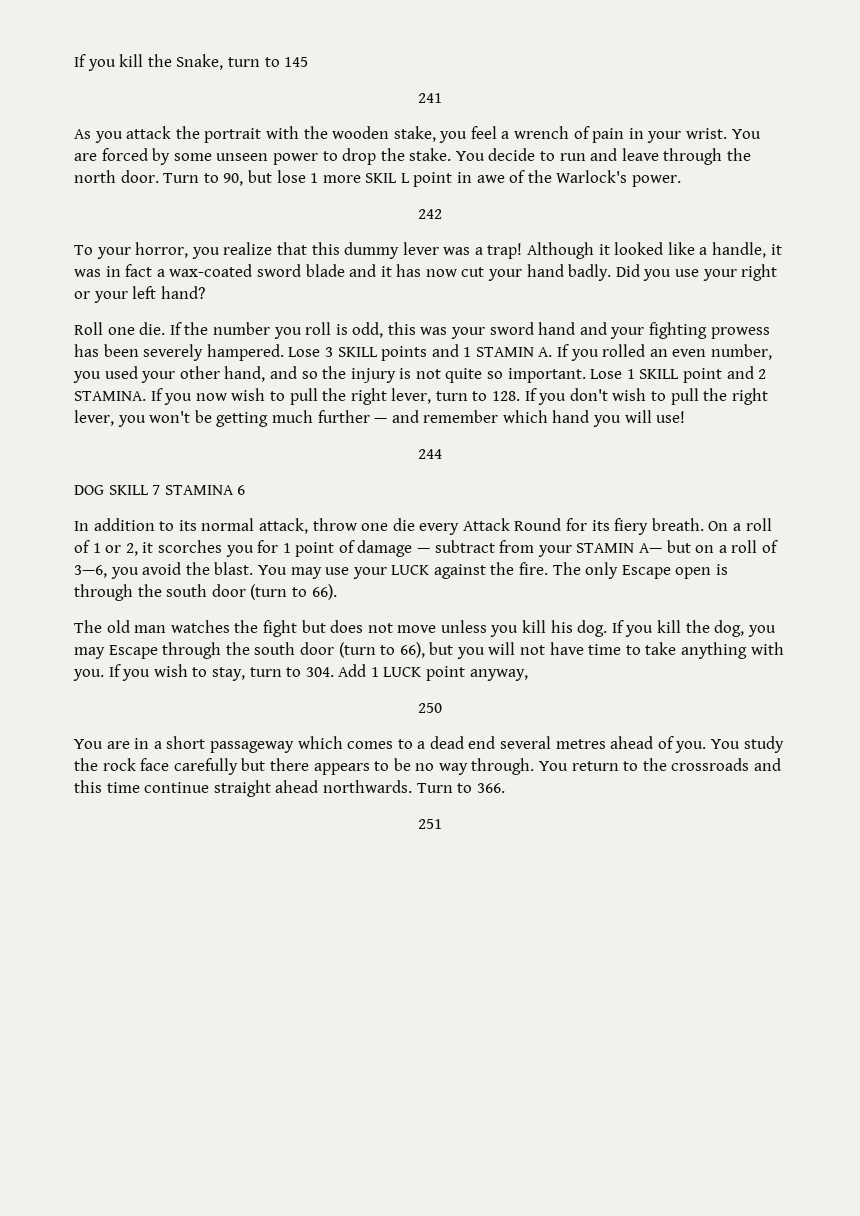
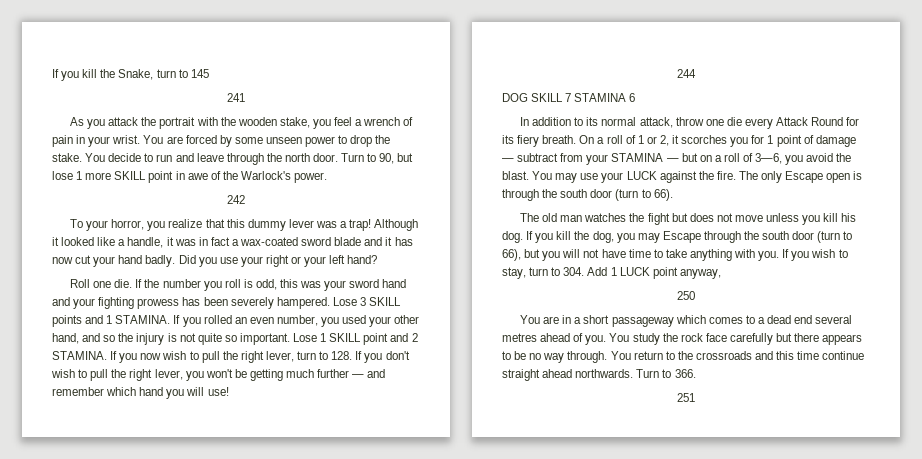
[365,173,410,183] SKIL L -> [114,171,147,180] SKILL
[475,347,553,357] STAMIN A. -> [115,315,171,324] STAMINA.
[576,543,663,553] STAMIN A— -> [611,153,679,162] STAMINA —

